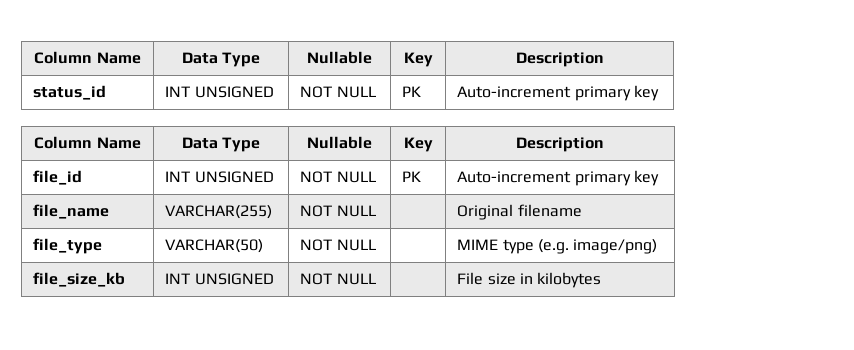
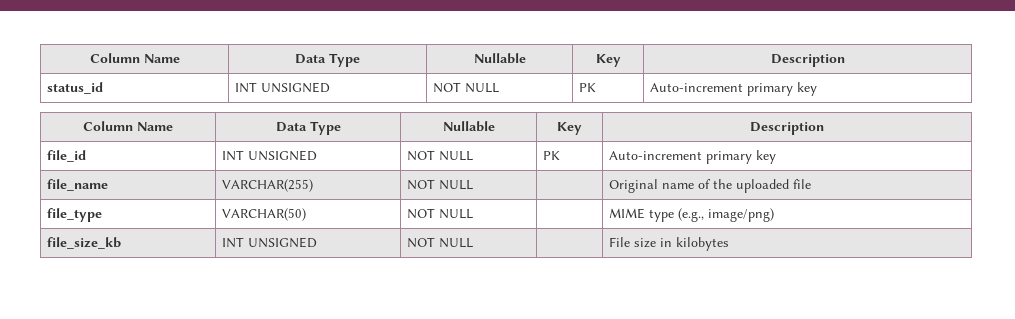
[517,204,582,217] filename -> [661,179,811,193] name of the uploaded file
[537,239,569,254] (e.g. -> [677,208,704,222] (e.g.,

